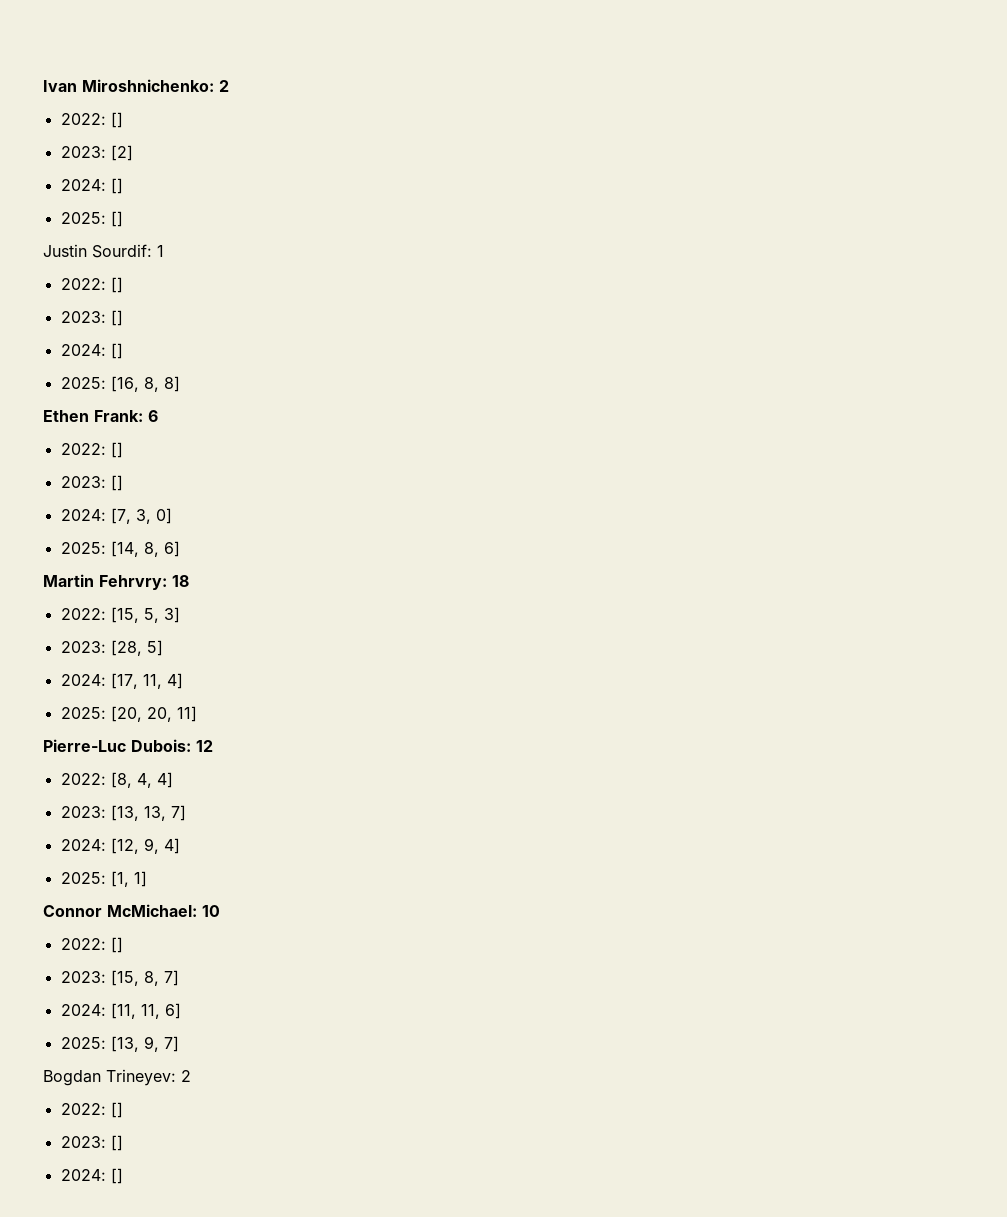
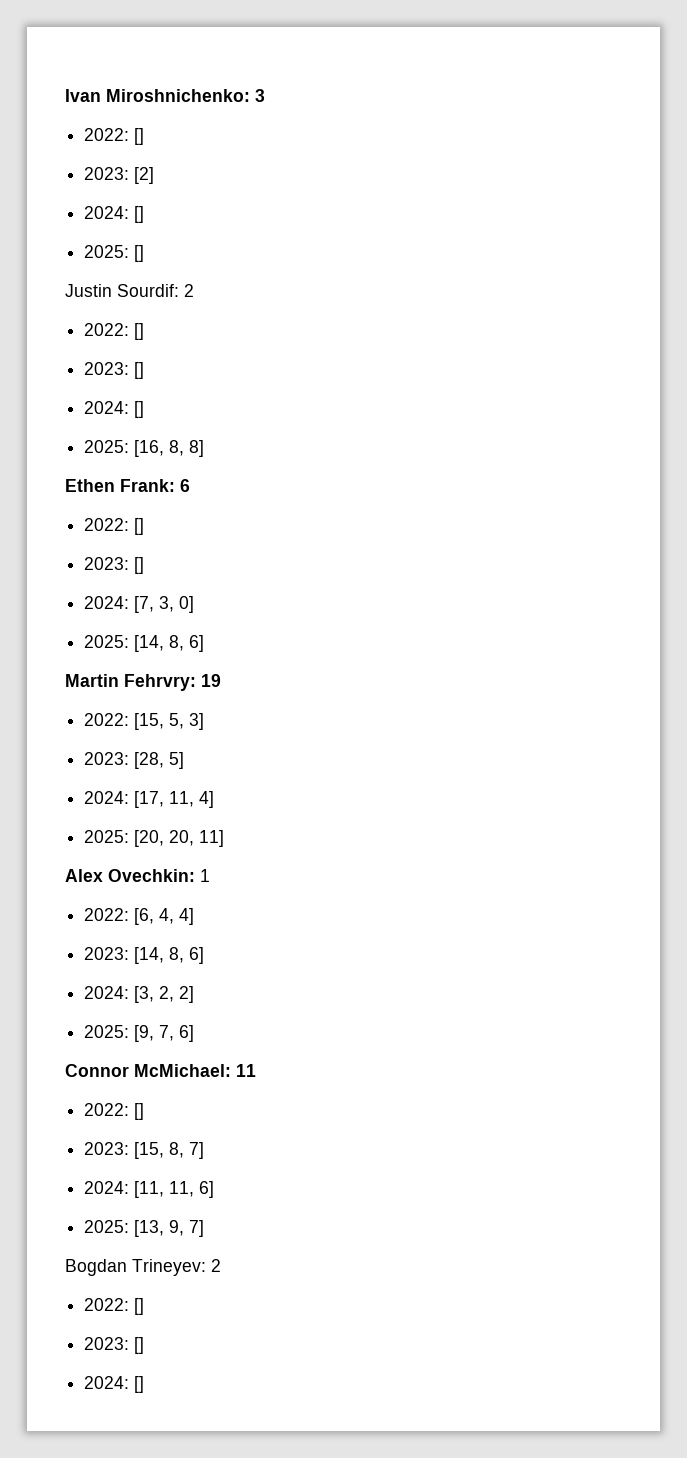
[219,80,229,92] 2 -> [255,89,265,102] 3
[157,245,164,257] 1 -> [184,284,194,297] 2
[172,575,189,587] 18 -> [201,674,221,687] 19
[43,739,213,752] [60,772,132,788] Pierre-Luc Dubois: 12 // 2022: [8, -> [65,869,210,882] [84,908,155,925] Alex Ovechkin: 1 // 2022: [6,
[110,805,186,821] [60,838,180,854] [60,871,147,887] [13, 13, 7] // 2024: [12, 9, 4] // 2025: [1, 1] -> [134,947,205,964] [84,986,195,1003] [84,1025,195,1042] [14, 8, 6] // 2024: [3, 2, 2] // 2025: [9, 7, 6]
[202,905,220,917] 10 -> [236,1064,256,1077] 11

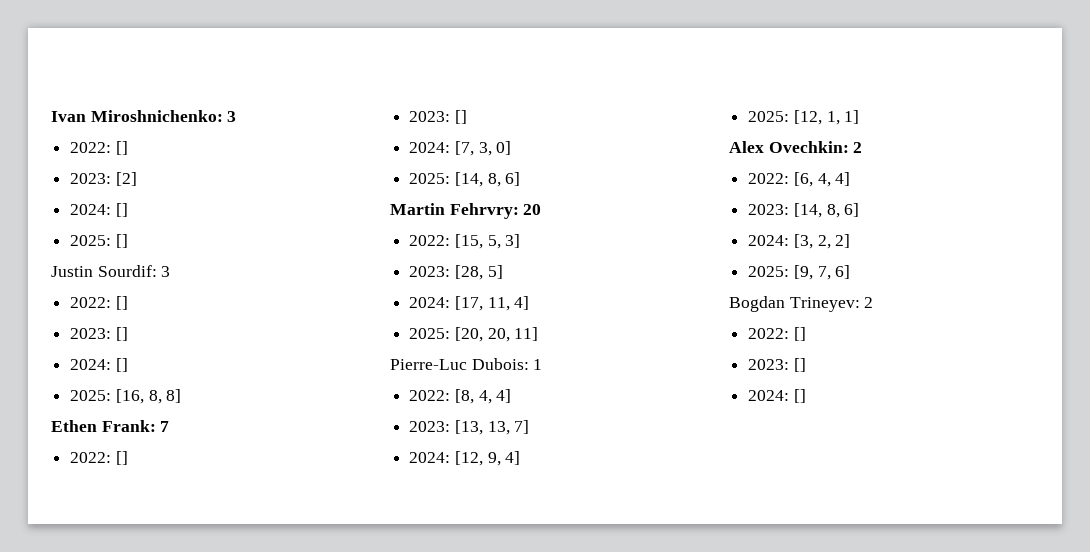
[184,284,194,297] 2 -> [161,266,171,277] 3
[180,479,190,492] 6 -> [160,421,170,432] 7
[201,674,221,687] 19 -> [523,204,542,215] 20
(225, 838) none -> [390,358,543,370] [409,389,512,404] [409,420,530,435] [409,451,521,466] [748,110,860,125] // Pierre-Luc Dubois: 1 // 2022: [8, 4, 4] // 2023: [13, 13, 7] // 2024: [12, 9, 4] // 2025: [12, 1, 1]
[200,869,210,882] 1 -> [853,142,863,153] 2
[65,1064,256,1077] [84,1103,145,1120] [84,1142,205,1159] [84,1181,215,1198] [84,1220,205,1237] // Connor McMichael: 11 // 2022: [] // 2023: [15, 8, 7] // 2024: [11, 11, 6] // 2025: [13, 9, 7] -> (851, 272) none

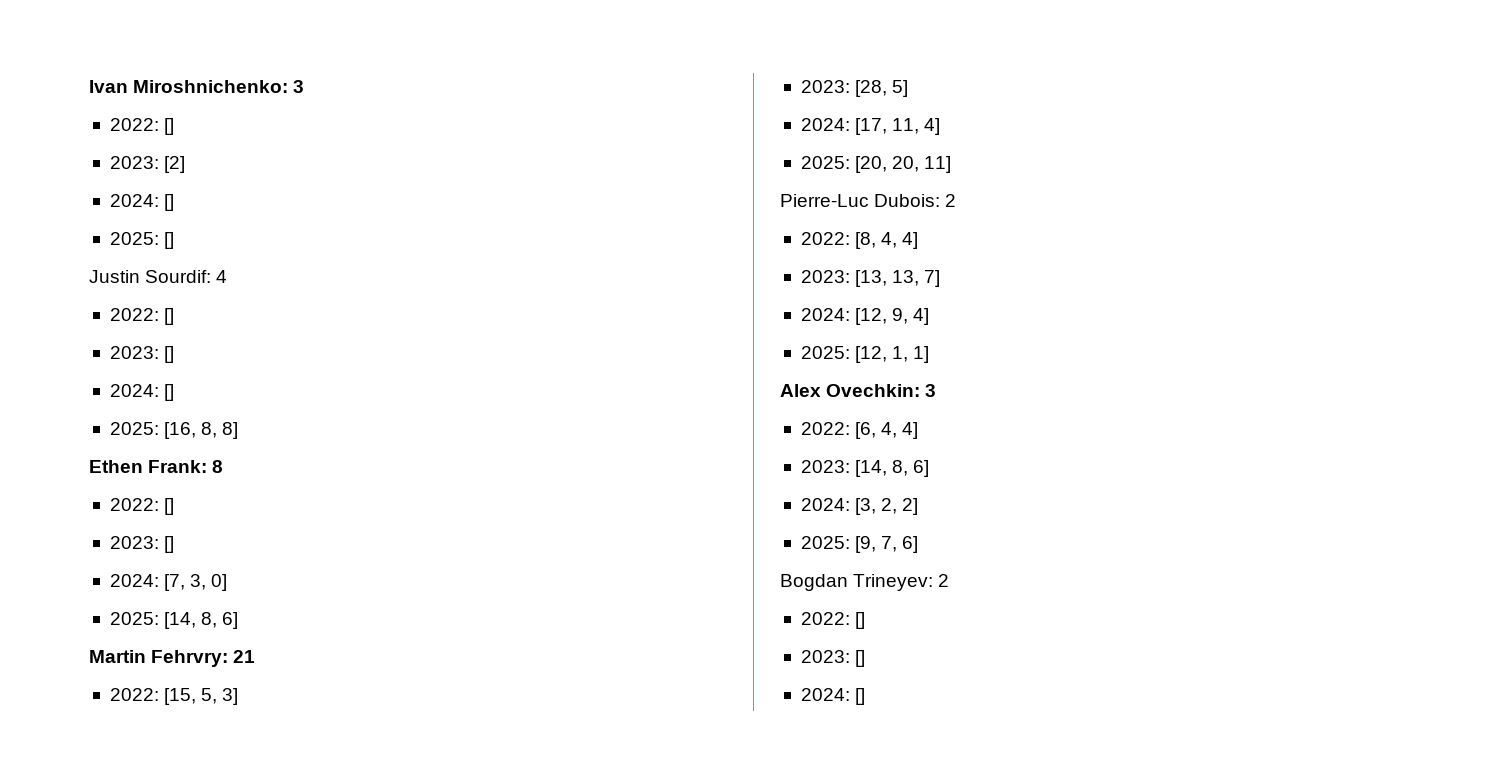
[161,266,171,277] 3 -> [216,270,228,283] 4
[160,421,170,432] 7 -> [212,460,224,473] 8
[523,204,542,215] 20 -> [233,650,256,663] 21
[533,359,543,370] 1 -> [945,194,957,207] 2
[853,142,863,153] 2 -> [925,384,937,397] 3

